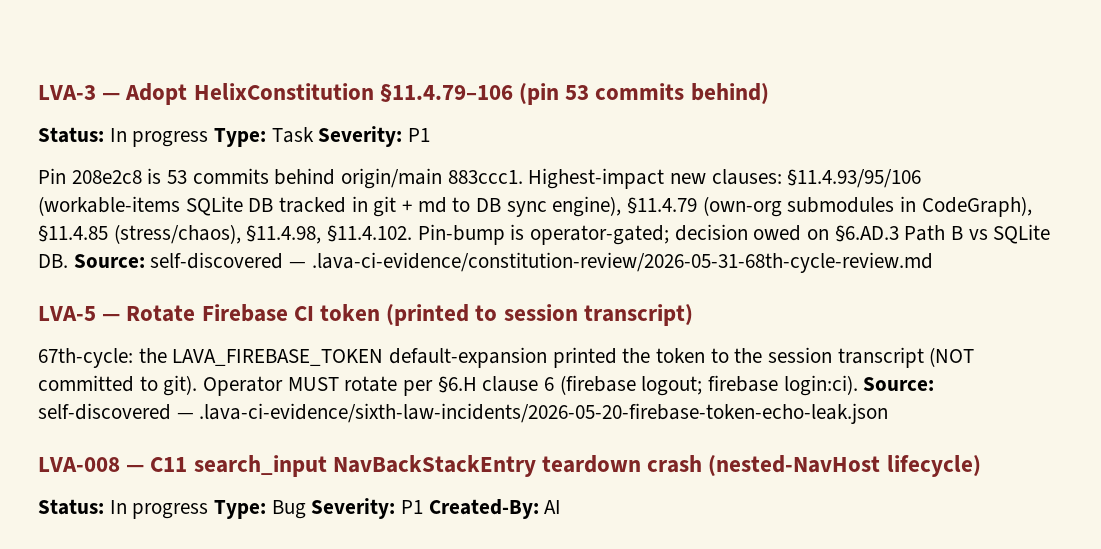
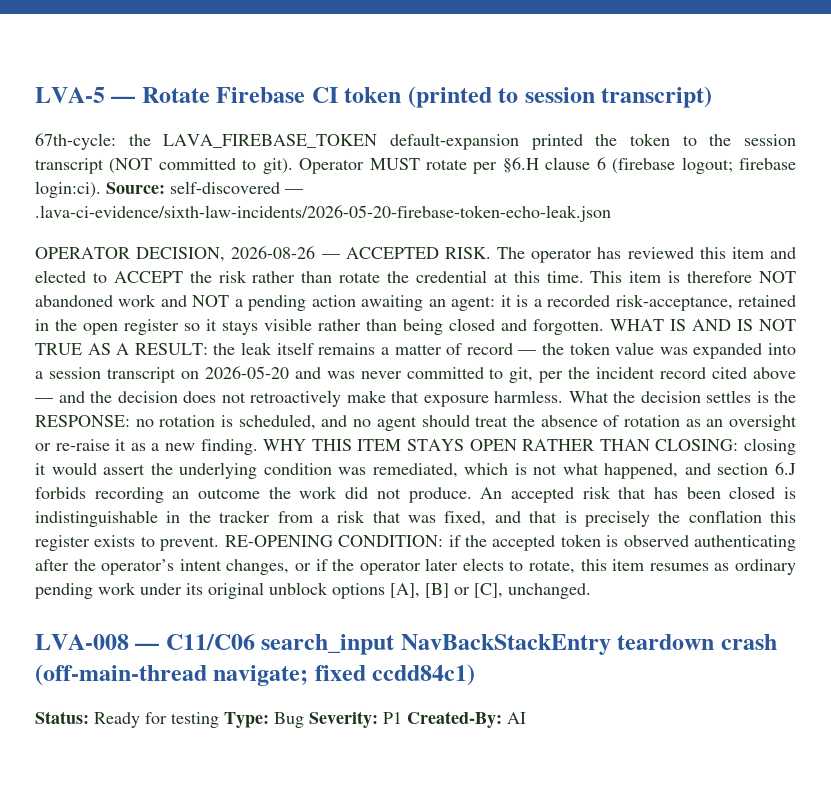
[38,83,769,105] [38,126,431,147] [38,168,922,189] [38,196,1032,217] [38,224,1051,245] [38,252,933,273] LVA-3 — Adopt HelixConstitution §11.4.79–106 (pin 53 commits behind) // Status: In progress Type: Task Severity: P1 // Pin 208e2c8 is 53 commits behind origin/main 883ccc1. Highest-impact new clauses: §11.4.93/95/106 (workable-items SQLite DB tracked in git + md to DB sync engine), §11.4.79 (own-org submodules in CodeGraph), §11.4.85 (stress/chaos), §11.4.98, §11.4.102. Pin-bump is operator-gated; decision owed on §6.AD.3 Path B vs SQLite DB. Source: self-discovered — .lava-ci-evidence/constitution-review/2026-05-31-68th-cycle-review.md // -> (35, 95) none
(889, 413) none -> [35,246,796,263] [35,270,796,283] [35,294,796,311] [35,318,796,335] [35,342,796,359] [35,366,796,383] [35,390,796,407] [35,414,797,431] [35,438,797,455] [35,462,796,479] [35,486,796,503] [35,510,796,527] [35,534,796,551] [35,558,796,575] [35,582,591,599] // OPERATOR DECISION, 2026-08-26 — ACCEPTED RISK. The operator has reviewed this item and elected to ACCEPT the risk rather than rotate the credential at this time. This item is therefore NOT abandoned work and NOT a pending action awaiting an agent: it is a recorded risk-acceptance, retained in the open register so it stays visible rather than being closed and forgotten. WHAT IS AND IS NOT TRUE AS A RESULT: the leak itself remains a matter of record — the token value was expanded into a session transcript on 2026-05-20 and was never committed to git, per the incident record cited above — and the decision does not retroactively make that exposure harmless. What the decision settles is the RESPONSE: no rotation is scheduled, and no agent should treat the absence of rotation as an oversight or re-raise it as a new finding. WHY THIS ITEM STAYS OPEN RATHER THAN CLOSING: closing it would assert the underlying condition was remediated, which is not what happened, and section 6.J forbids recording an outcome the work did not produce. An accepted risk that has been closed is indistinguishable in the tracker from a risk that was fixed, and that is precisely the conflation this register exists to prevent. RE-OPENING CONDITION: if the accepted token is observed authenticating after the operator’s intent changes, or if the operator later elects to rotate, this item resumes as ordinary pending work under its original unblock options [A], [B] or [C], unchanged.
[150,457,188,472] C11 -> [165,634,255,650] C11/C06
[708,455,981,477] [38,499,209,519] (nested-NavHost lifecycle) // Status: In progress -> [35,664,476,686] [35,711,219,728] (off-main-thread navigate; fixed ccdd84c1) // Status: Ready for testing

